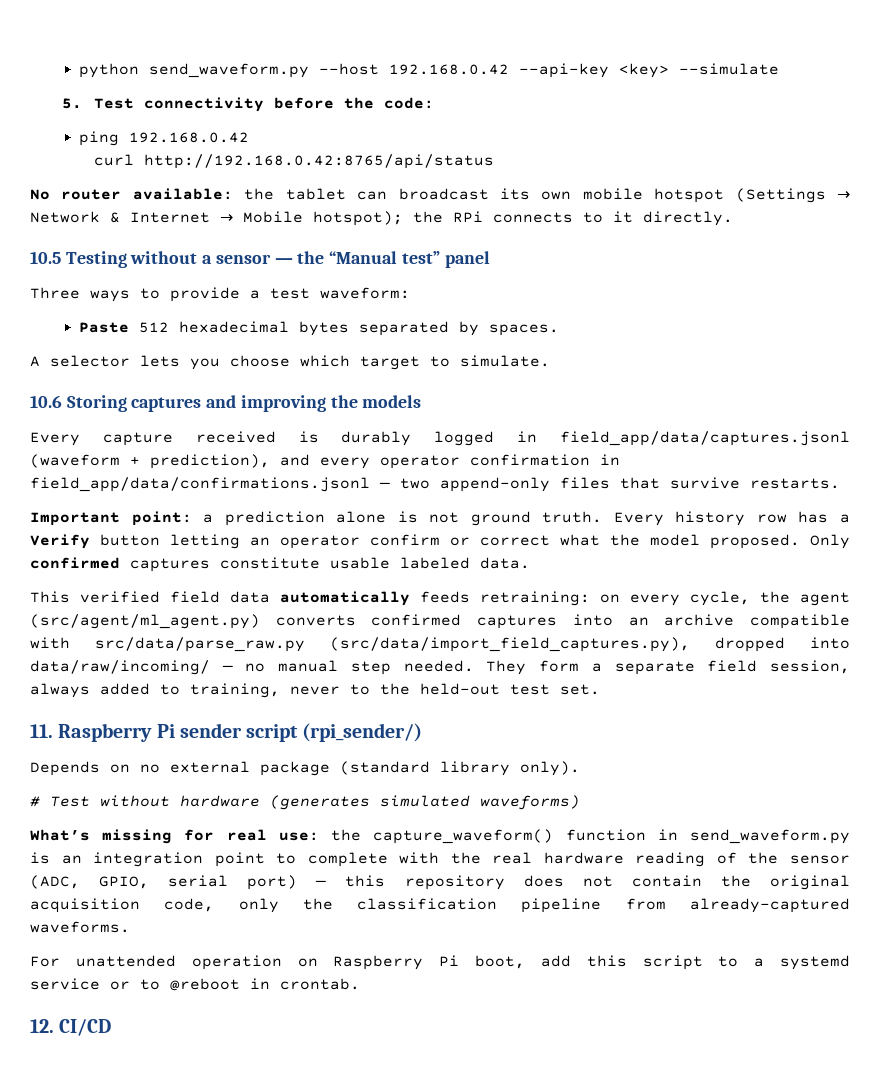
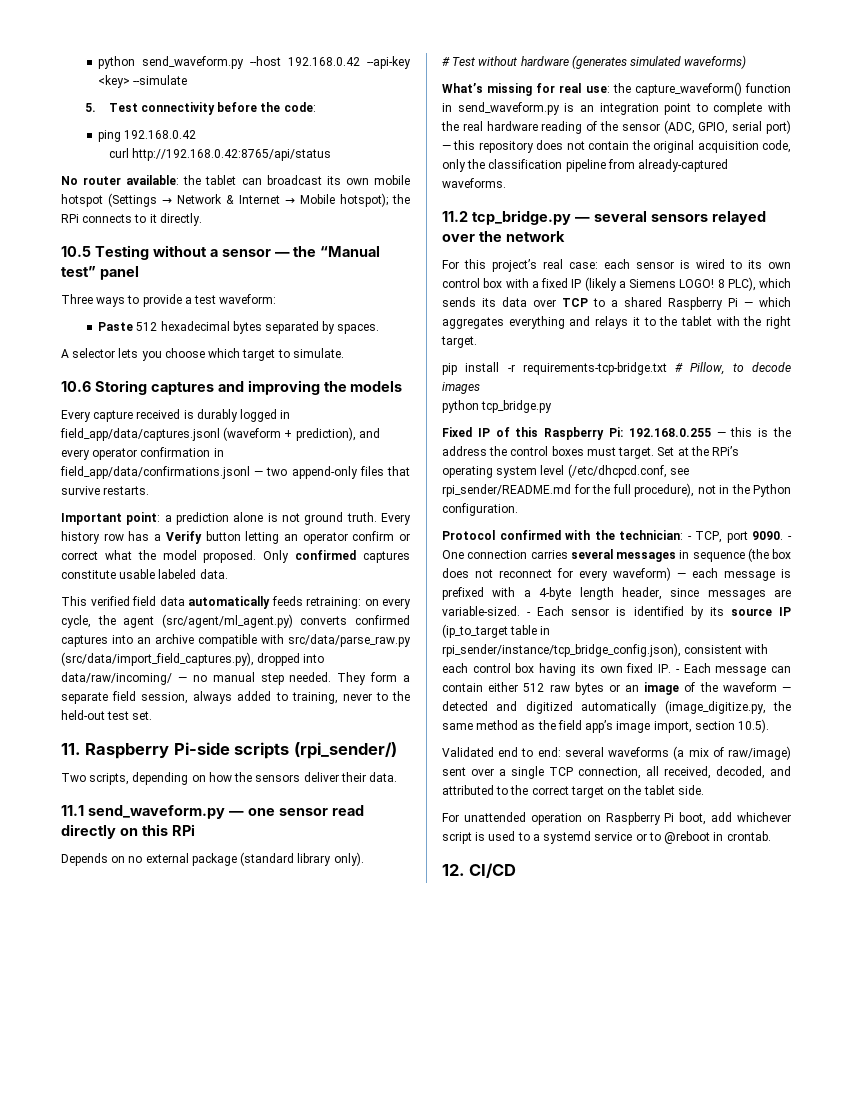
[156,723,423,742] Pi sender script (rpi_sender/) -> [173,742,397,759] [61,772,398,785] [61,805,364,819] [61,824,195,839] Pi-side scripts (rpi_sender/) // Two scripts, depending on how the sensors deliver their data. // 11.1 send_waveform.py — one sensor read directly on this RPi
(130, 927) none -> [442,210,766,225] [442,231,565,242] [442,259,791,272] [442,277,791,291] [442,297,791,310] [442,316,791,329] [441,336,477,348] [442,362,791,375] [442,382,480,394] [442,400,553,413] [442,427,791,440] [442,446,740,459] [442,464,689,478] [442,483,791,497] [442,503,518,516] [442,530,792,543] [442,548,791,562] [442,567,791,581] [442,587,791,600] [442,606,791,619] [442,624,551,638] [442,643,769,657] [442,663,791,676] [442,682,791,695] [442,700,791,714] [442,719,770,733] [442,746,791,760] [442,766,791,779] [442,785,704,798] // 11.2 tcp_bridge.py — several sensors relayed over the network // For this project’s real case: each sensor is wired to its own control box with a fixed IP (likely a Siemens LOGO! 8 PLC), which sends its data over TCP to a shared Raspberry Pi — which aggregates everything and relays it to the tablet with the right target. // pip install -r requirements-tcp-bridge.txt # Pillow, to decode images // python tcp_bridge.py // Fixed IP of this Raspberry Pi: 192.168.0.255 — this is the address the control boxes must target. Set at the RPi’s operating system level (/etc/dhcpcd.conf, see rpi_sender/README.md for the full procedure), not in the Python configuration. // Protocol confirmed with the technician: - TCP, port 9090. - One connection carries several messages in sequence (the box does not reconnect for every waveform) — each message is prefixed with a 4-byte length header, since messages are variable-sized. - Each sensor is identified by its source IP (ip_to_target table in rpi_sender/instance/tcp_bridge_config.json), consistent with each control box having its own fixed IP. - Each message can contain either 512 raw bytes or an image of the waveform — detected and digitized automatically (image_digitize.py, the same method as the field app’s image import, section 10.5). // Validated end to end: several waveforms (a mix of raw/image) sent over a single TCP connection, all received, decoded, and attributed to the correct target on the tablet side.
[586,955,703,970] this script -> [737,812,791,822] [442,831,516,844] whichever script is used

